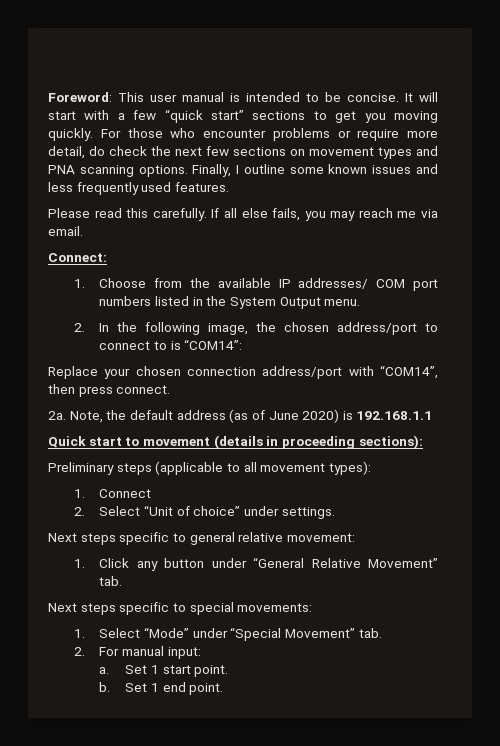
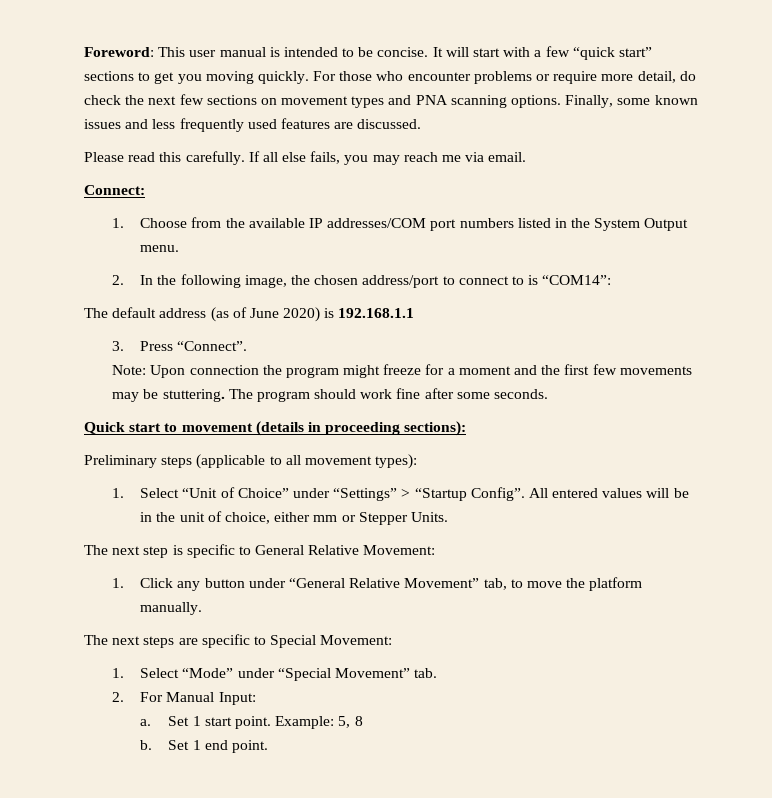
[236,164,285,174] I outline -> (614, 101) none
[174,182,229,192] features. -> [280,118,422,129] features are discussed.
[298,278,406,289] addresses/ COM -> [327,218,427,228] addresses/COM
[48,365,438,379] [48,384,171,397] [48,410,127,423] Replace your chosen connection address/port with “COM14”, then press connect. // 2a. Note, the -> [84,308,108,318] The
(433, 415) none -> [112,341,248,351] [112,364,692,378] [112,388,548,402] // 3. Press “Connect”. // Note: Upon connection the program might freeze for a moment and the first few movements may be stuttering. The program should work fine after some seconds.
[99,489,152,498] [73,507,85,516] Connect // 2. -> (125, 493) none
[193,506,335,519] [48,532,355,545] choice” under settings. // Next steps specific to general relative movement: -> [237,487,689,501] [140,511,448,525] [84,544,436,558] Choice” under “Settings” > “Startup Config”. All entered values will be in the unit of choice, either mm or Stepper Units. // The next step is specific to General Relative Movement:
[99,576,123,586] [48,602,313,615] tab. // Next steps specific to special movements: -> [483,577,643,591] [140,602,203,615] [84,634,393,648] tab, to move the platform manually. // The next steps are specific to Special Movement:
[122,646,201,659] manual input: -> [166,692,256,705] Manual Input:
(229, 671) none -> [275,716,363,729] Example: 5, 8

